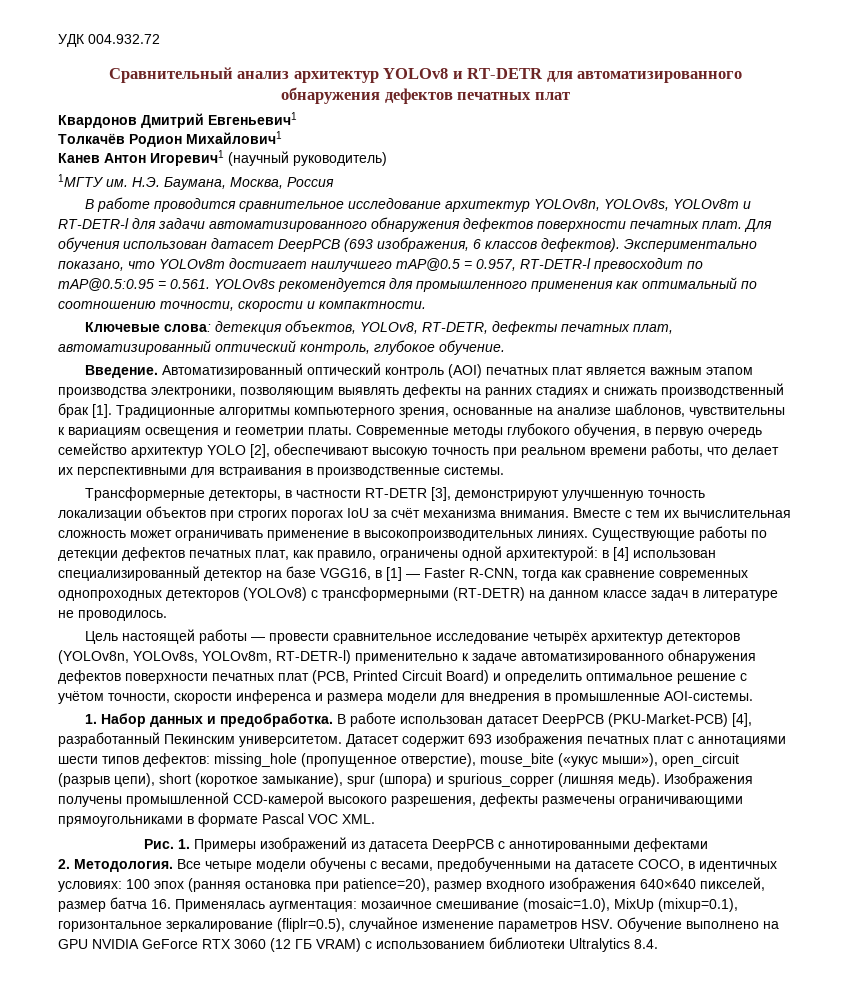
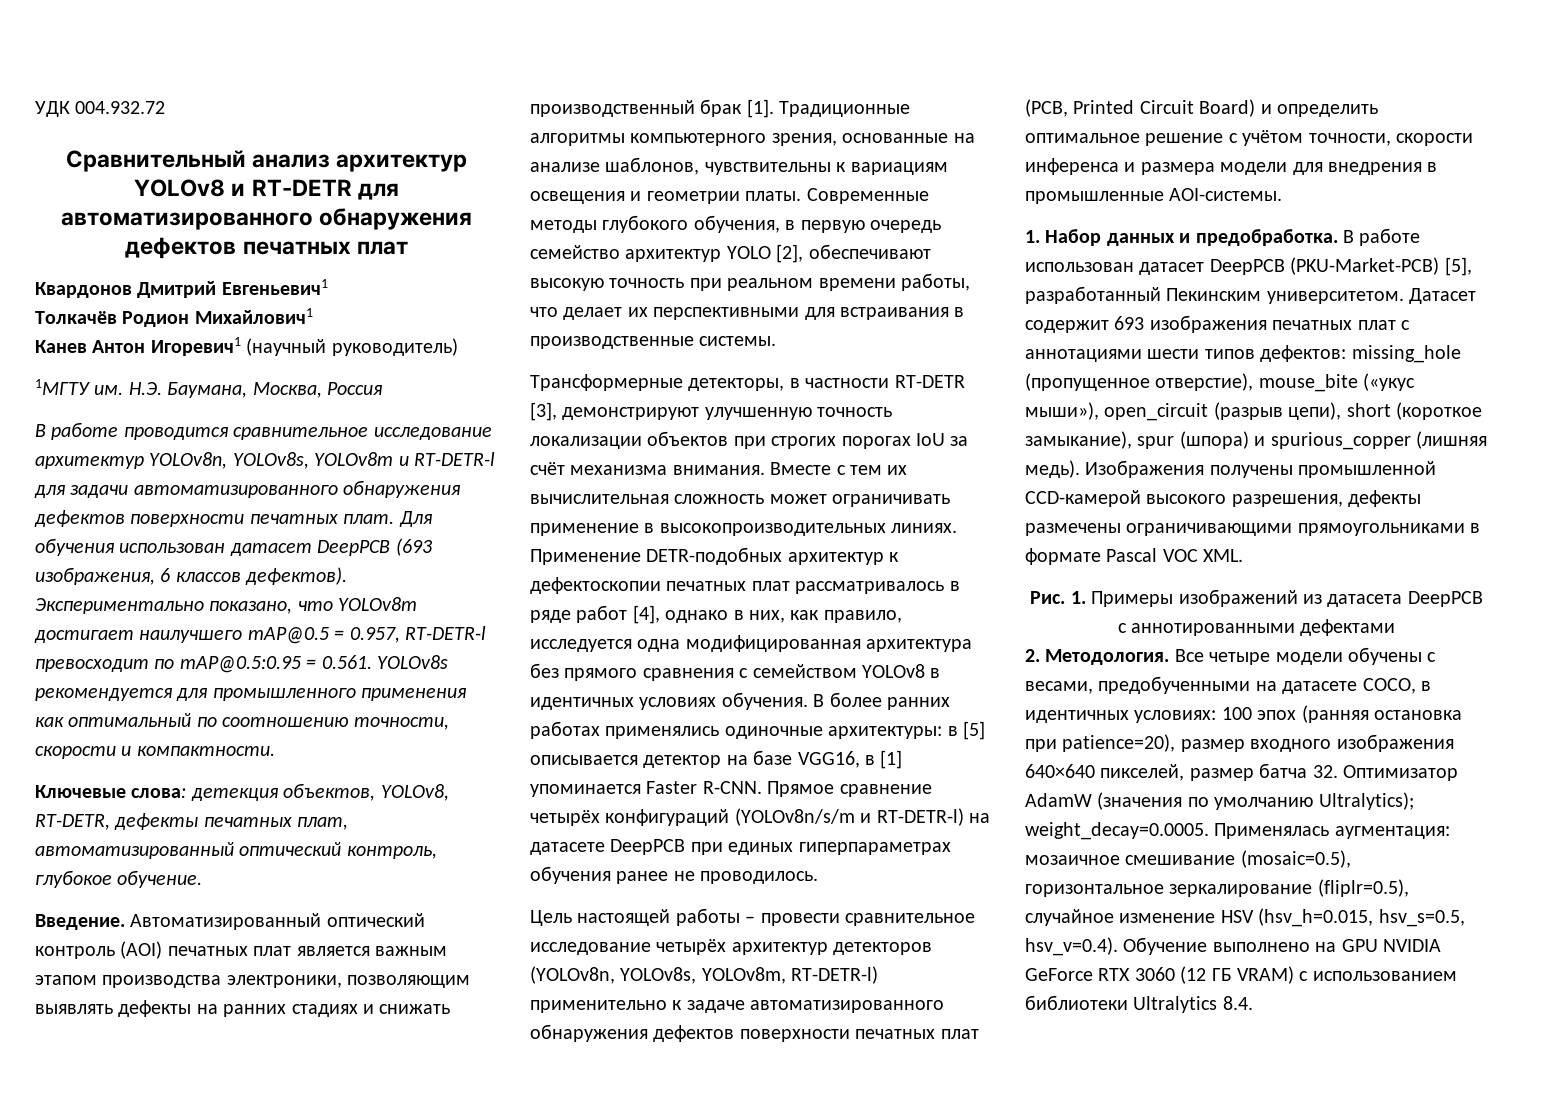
[592,526,767,541] [58,546,716,561] [58,566,200,581] Существующие работы по детекции дефектов печатных плат, как правило, ограничены одной архитектурой: в [4] использован специализированный -> [530,547,900,565] [530,577,960,594] [530,605,902,624] [530,635,973,652] [530,663,941,681] [530,692,950,710] [530,721,985,740] [530,755,638,765] Применение DETR-подобных архитектур к дефектоскопии печатных плат рассматривалось в ряде работ [4], однако в них, как правило, исследуется одна модифицированная архитектура без прямого сравнения с семейством YOLOv8 в идентичных условиях обучения. В более ранних работах применялись одиночные архитектуры: в [5] описывается
[406,568,748,581] [58,587,778,601] — Faster R-CNN, тогда как сравнение современных однопроходных детекторов (YOLOv8) с трансформерными (RT-DETR) на данном классе задач в литературе -> [530,781,932,797] [530,808,990,826] [530,839,951,855] [530,866,669,884] упоминается Faster R-CNN. Прямое сравнение четырёх конфигураций (YOLOv8n/s/m и RT-DETR-l) на датасете DeepPCB при единых гиперпараметрах обучения ранее
[251,637,266,641] — -> [745,916,756,923] –
[732,713,753,727] [4], -> [1444,257,1472,276] [5],
[151,899,171,909] 16. -> [1312,765,1458,781] [1025,792,1414,810] [1025,822,1209,840] 32. Оптимизатор AdamW (значения по умолчанию Ultralytics); weight_decay=0.0005.
[523,898,738,912] (mosaic=1.0), MixUp (mixup=0.1), -> [1240,850,1351,868] (mosaic=0.5),
[498,919,613,932] параметров HSV. -> [1220,908,1465,927] [1025,937,1118,956] HSV (hsv_h=0.015, hsv_s=0.5, hsv_v=0.4).

